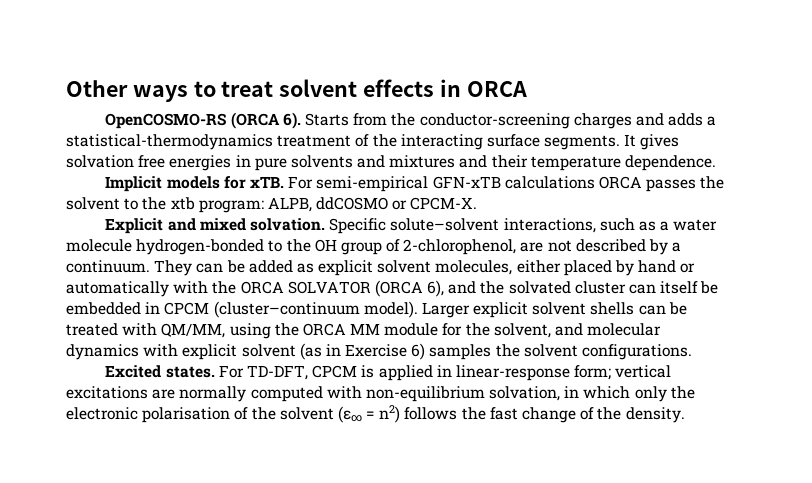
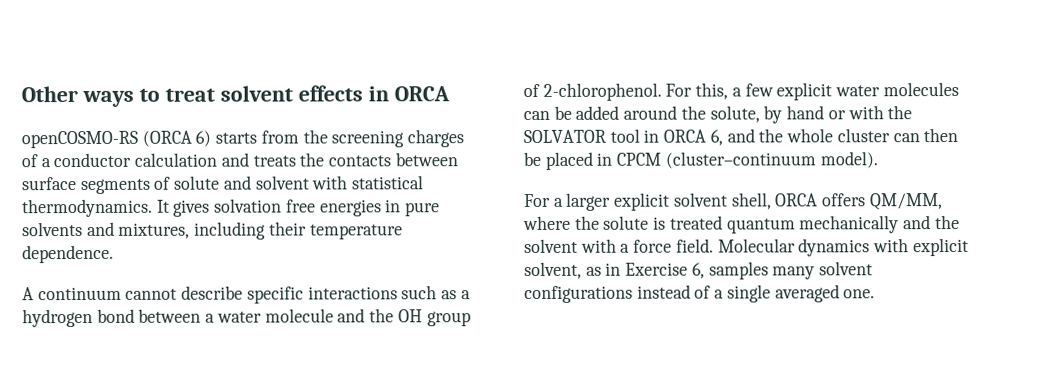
[105,112,717,129] [66,134,621,150] OpenCOSMO-RS (ORCA 6). Starts from the conductor-screening charges and adds a statistical-thermodynamics treatment of the interacting surface segments. -> [21,129,465,149] [21,152,458,168] [21,175,425,195] [22,198,153,218] openCOSMO-RS (ORCA 6) starts from the screening charges of a conductor calculation and treats the contacts between surface segments of solute and solvent with statistical thermodynamics.
[389,155,488,168] mixtures and -> [118,221,267,240] mixtures, including
[105,176,725,192] [66,197,478,213] [105,218,718,234] [66,239,682,255] [66,260,612,276] Implicit models for xTB. For semi-empirical GFN-xTB calculations ORCA passes the solvent to the xtb program: ALPB, ddCOSMO or CPCM-X. // Explicit and mixed solvation. Specific solute–solvent interactions, such as a water molecule hydrogen-bonded to the OH group of 2-chlorophenol, are not described by a continuum. They can be added as explicit solvent molecules, either placed -> [22,285,471,304] [22,308,471,328] [523,82,959,101] [523,105,760,123] A continuum cannot describe specific interactions such as a hydrogen bond between a water molecule and the OH group of 2-chlorophenol. For this, a few explicit water molecules can be added around the solute,
[66,281,169,297] automatically -> (846, 115) none
[240,280,571,297] ORCA SOLVATOR (ORCA 6), and the solvated -> [523,128,834,146] SOLVATOR tool in ORCA 6, and the whole
[660,281,719,294] [66,302,141,315] itself be embedded -> [923,128,959,143] [523,151,593,170] then be placed
[421,302,687,318] [66,323,662,339] [66,343,693,360] [105,365,672,381] [66,386,695,402] [66,405,685,423] Larger explicit solvent shells can be treated with QM/MM, using the ORCA MM module for the solvent, and molecular dynamics with explicit solvent (as in Exercise 6) samples the solvent configurations. // Excited states. For TD-DFT, CPCM is applied in linear-response form; vertical excitations are normally computed with non-equilibrium solvation, in which only the electronic polarisation of the solvent (ε∞ = n2) follows the fast change of the density. -> [524,192,943,211] [523,215,960,234] [524,237,969,257] [524,261,874,280] [524,284,876,303] // For a larger explicit solvent shell, ORCA offers QM/MM, where the solute is treated quantum mechanically and the solvent with a force field. Molecular dynamics with explicit solvent, as in Exercise 6, samples many solvent configurations instead of a single averaged one.

